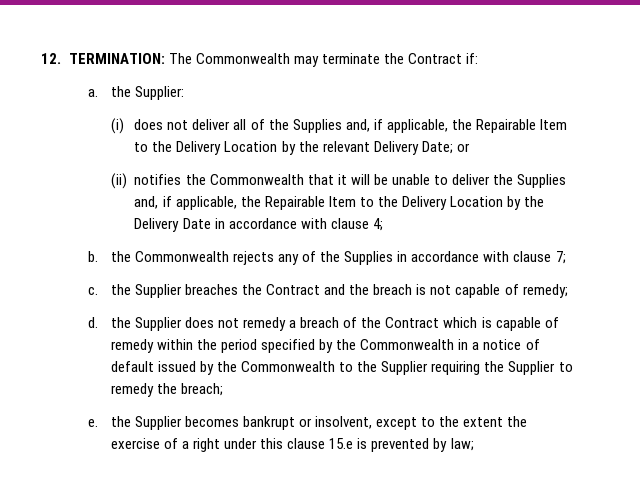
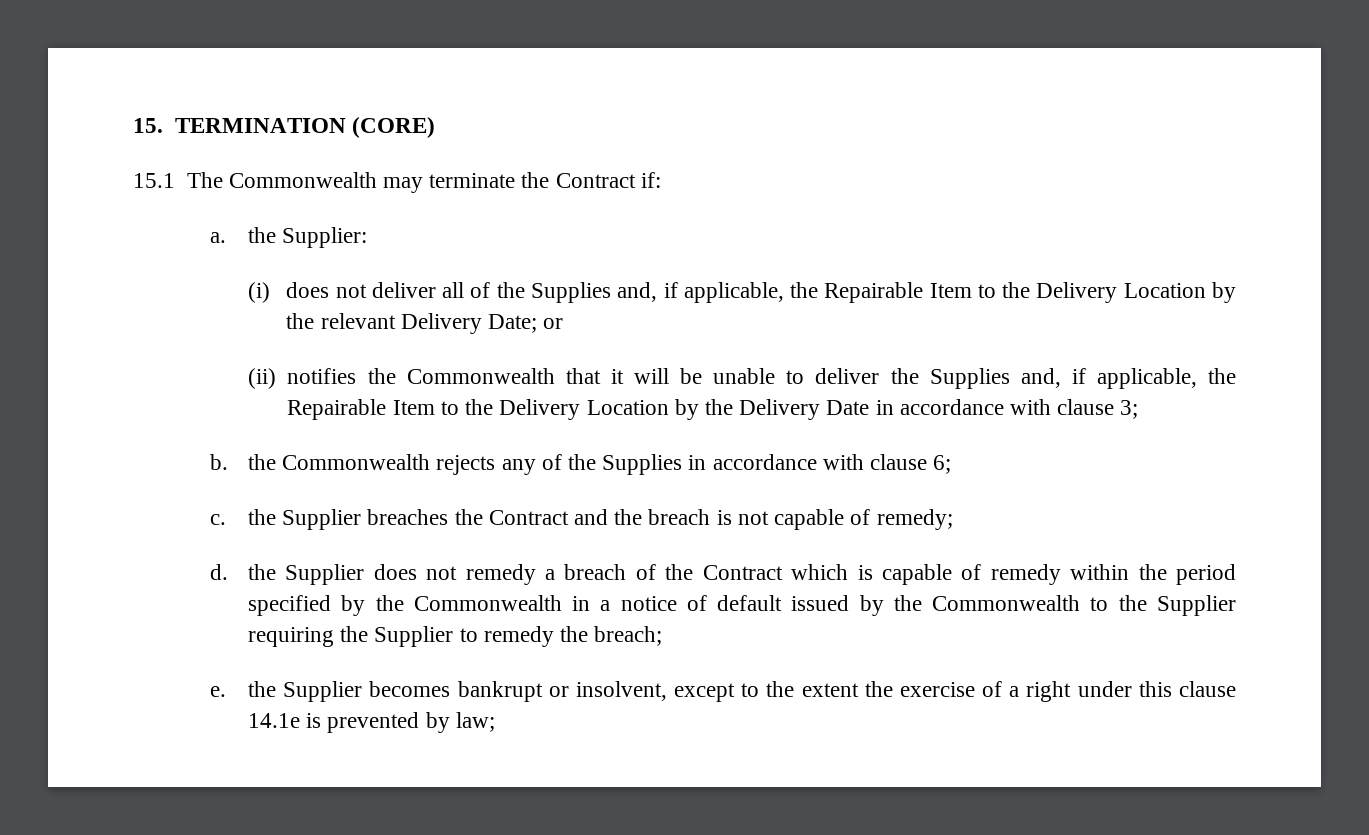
[41,53,165,64] 12. TERMINATION: -> [133,117,435,138] [133,173,175,188] 15. TERMINATION (CORE) // 15.1
[372,218,383,231] 4; -> [1120,400,1139,419] 3;
[555,251,566,264] 7; -> [933,455,952,474] 6;
[329,438,354,449] 15.e -> [247,713,300,728] 14.1e

